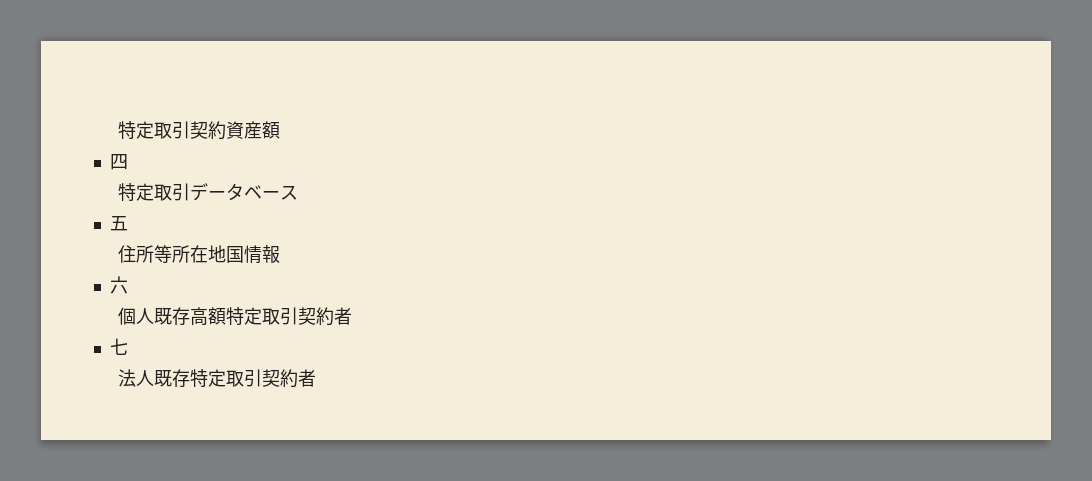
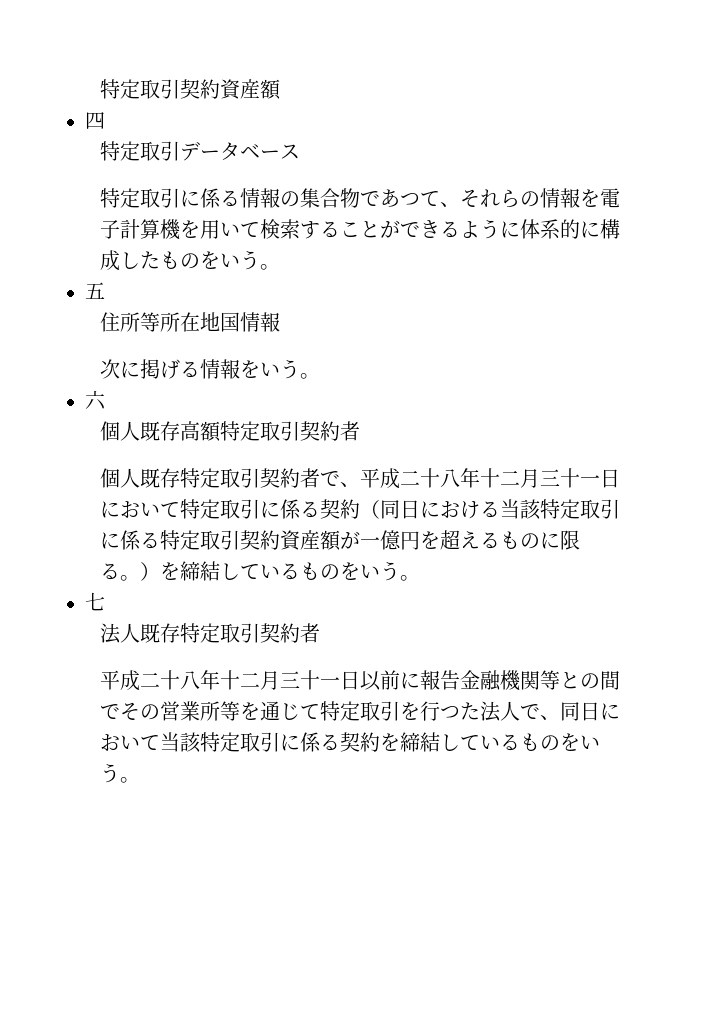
(298, 192) none -> [100,188,621,208] [100,219,621,240] [100,250,281,271] // 特定取引に係る情報の集合物であつて、それらの情報を電子計算機を用いて検索することができるように体系的に構成したものをいう。
(280, 254) none -> [100,359,321,379] // 次に掲げる情報をいう。
(352, 316) none -> [100,468,621,489] [100,499,621,520] [100,530,581,551] [100,561,421,581] // 個人既存特定取引契約者で、平成二十八年十二月三十一日において特定取引に係る契約（同日における当該特定取引に係る特定取引契約資産額が一億円を超えるものに限る。）を締結しているものをいう。
(316, 378) none -> [100,670,621,691] [100,701,621,722] [100,732,601,753] [100,763,141,783] // 平成二十八年十二月三十一日以前に報告金融機関等との間でその営業所等を通じて特定取引を行つた法人で、同日において当該特定取引に係る契約を締結しているものをいう。

